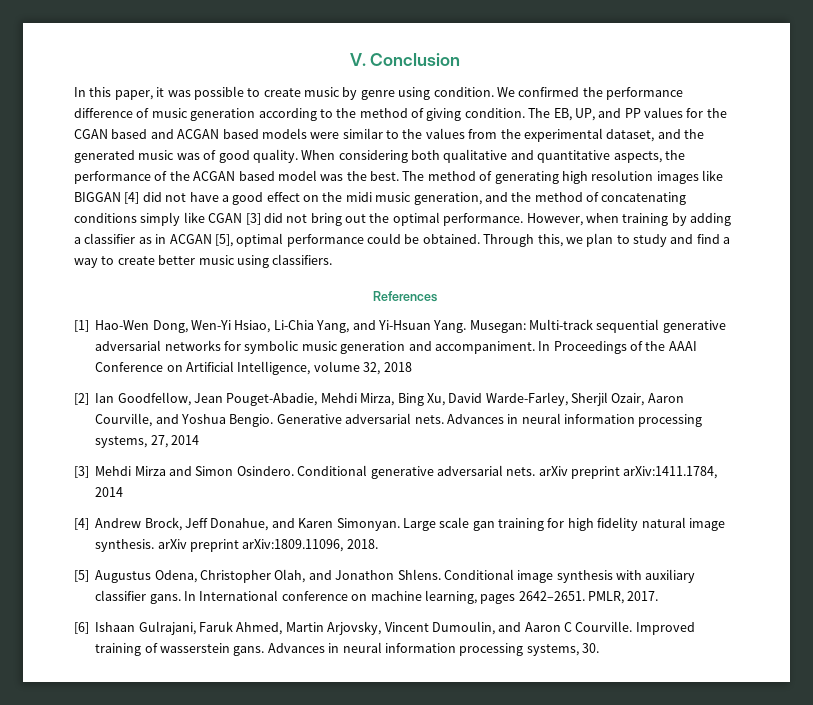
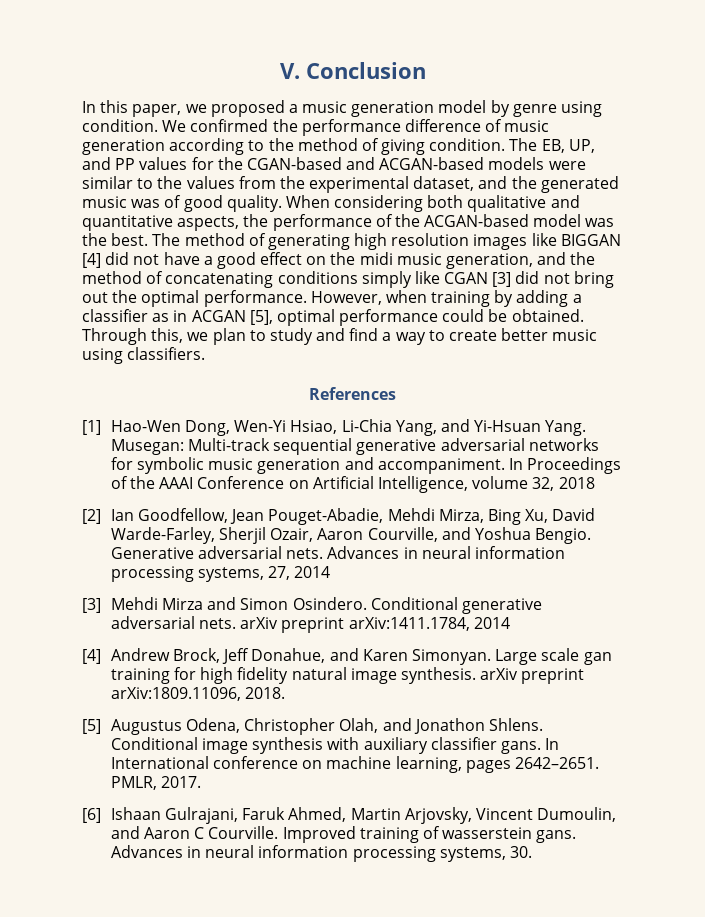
[156,86,340,100] it was possible to create music -> [185,100,487,117] we proposed a music generation model
[74,129,259,139] CGAN based and ACGAN based -> [246,157,485,170] CGAN-based and ACGAN-based
[193,171,275,181] ACGAN based -> [424,214,530,227] ACGAN-based

